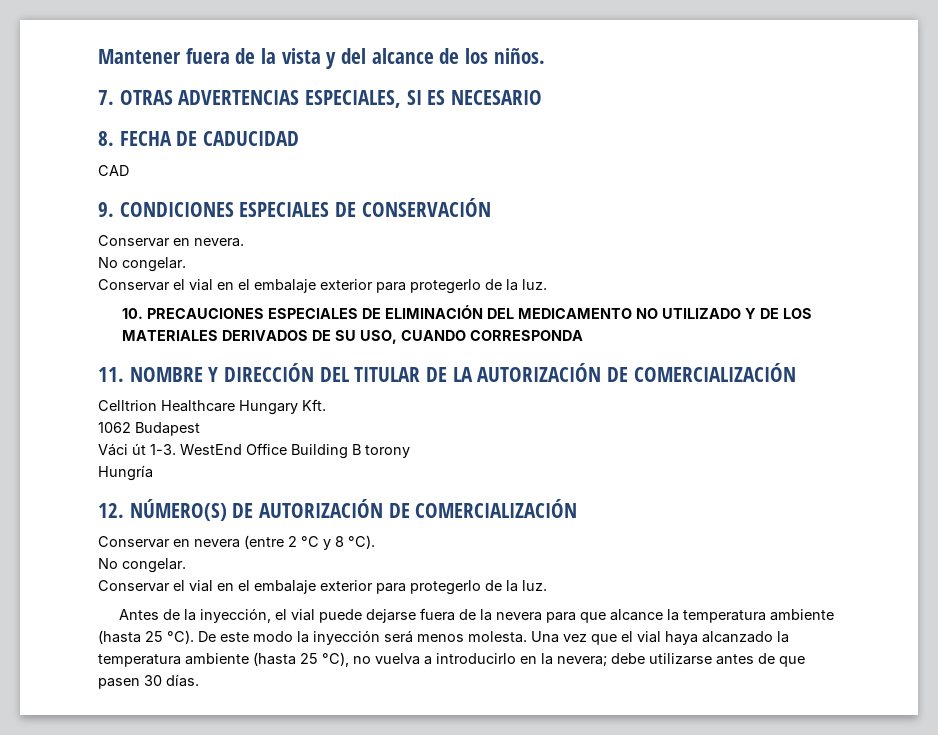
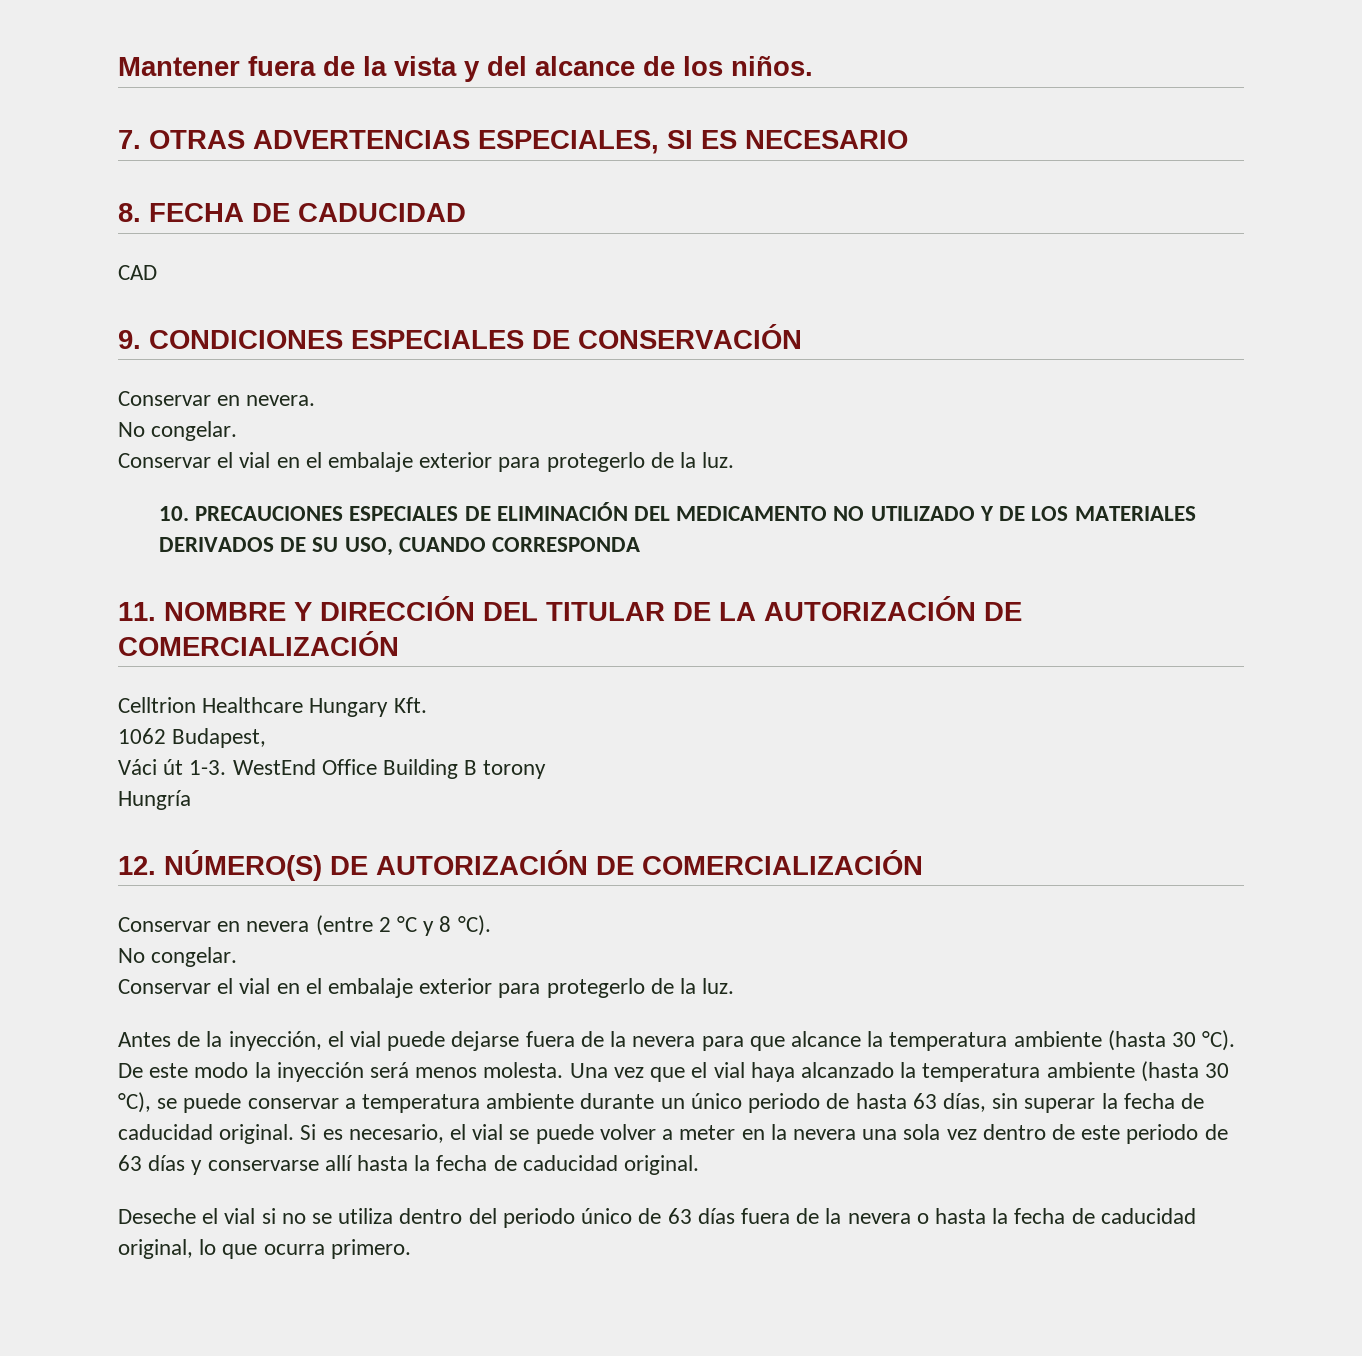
[135,422,200,436] Budapest -> [172,728,267,748] Budapest,
[145,631,163,642] 25 -> [1171,1032,1196,1047] 30
[300,652,805,667] [98,674,199,689] 25 °C), no vuelva a introducirlo en la nevera; debe utilizarse antes de que pasen 30 días. -> [1204,1063,1229,1078] [118,1092,1204,1113] [118,1124,1228,1144] [118,1155,700,1175] [118,1208,1196,1228] [118,1239,411,1259] 30 °C), se puede conservar a temperatura ambiente durante un único periodo de hasta 63 días, sin superar la fecha de caducidad original. Si es necesario, el vial se puede volver a meter en la nevera una sola vez dentro de este periodo de 63 días y conservarse allí hasta la fecha de caducidad original. // Deseche el vial si no se utiliza dentro del periodo único de 63 días fuera de la nevera o hasta la fecha de caducidad original, lo que ocurra primero.

